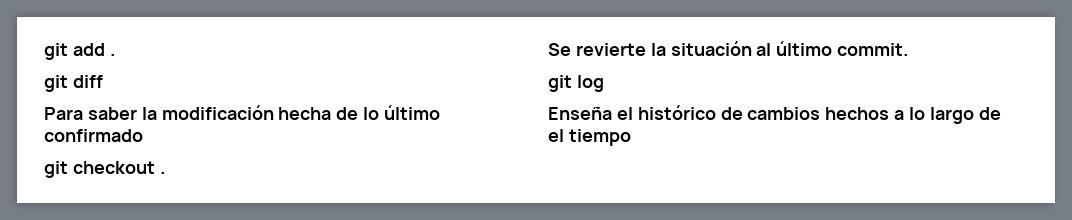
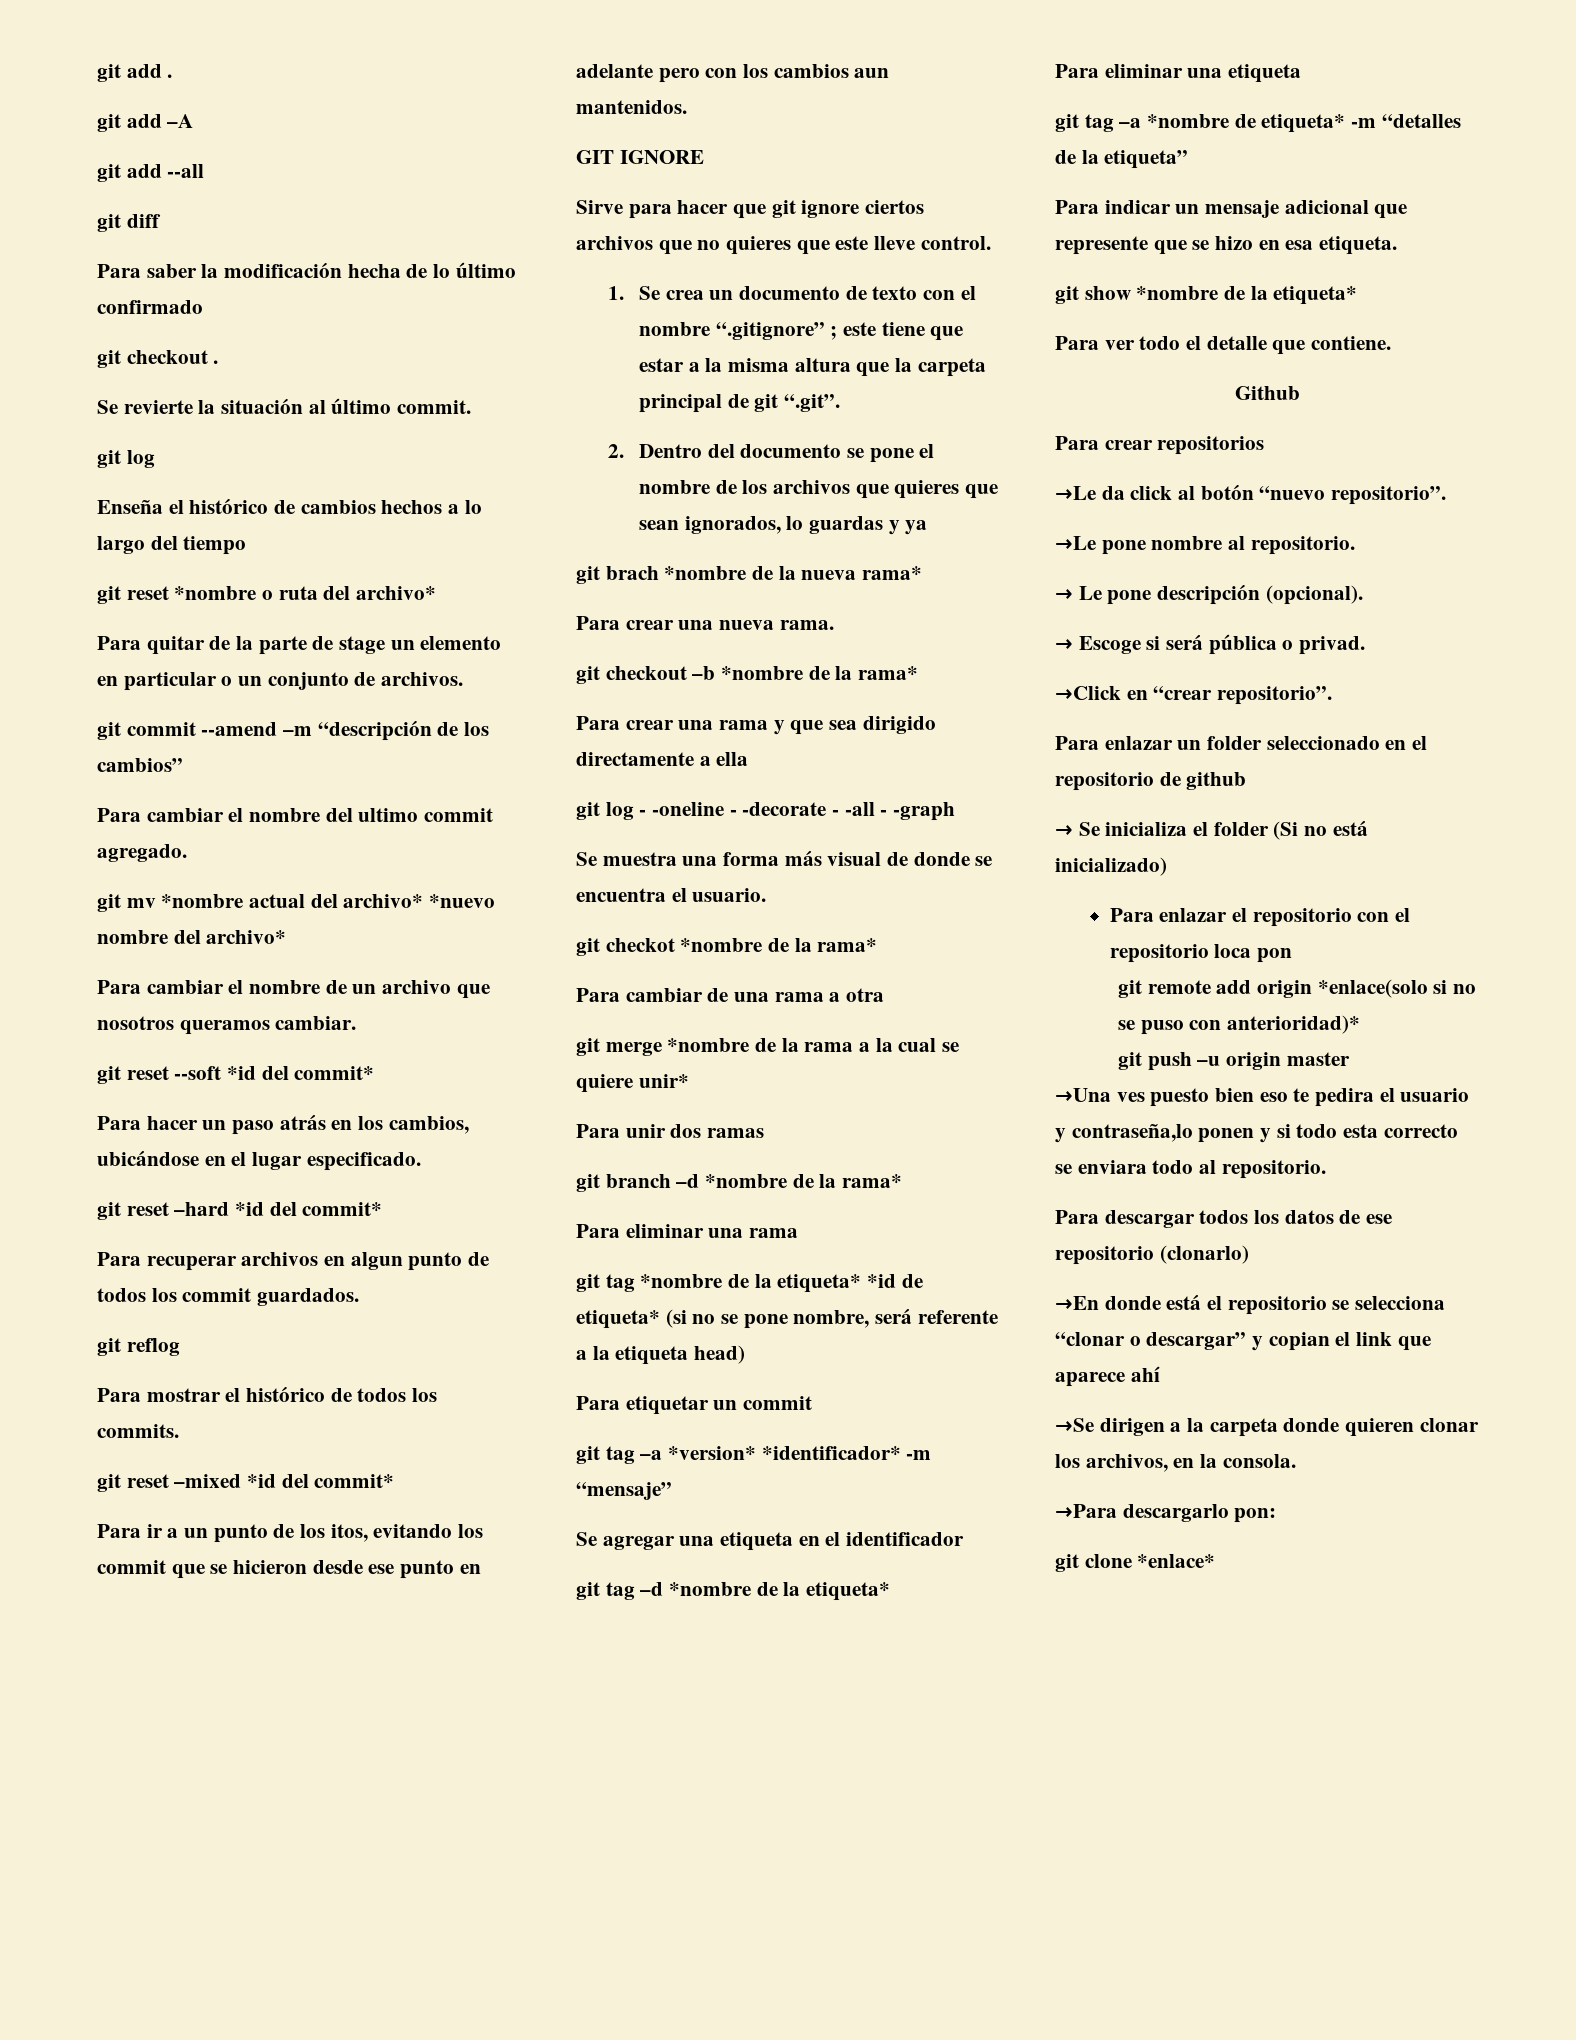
(115, 54) none -> [97,114,194,132] [97,164,205,182] // git add –A // git add --all
[978,107,1001,120] [548,129,631,146] de el tiempo -> [150,536,247,555] [97,586,437,604] [97,636,502,655] [97,672,464,691] [97,720,490,741] [97,758,183,772] [97,808,494,822] [97,844,187,862] [97,894,496,912] [97,930,287,944] [97,980,490,999] [97,1016,357,1035] [97,1066,375,1084] [97,1114,469,1135] [97,1150,421,1171] [97,1202,383,1220] [97,1252,490,1271] [97,1288,360,1306] [97,1338,180,1356] [97,1386,438,1402] [97,1424,179,1438] [97,1474,395,1492] [97,1524,484,1543] [97,1560,481,1579] [576,64,890,83] [576,100,687,114] [576,150,704,164] [576,200,925,219] [576,236,991,255] [607,286,976,300] [639,322,964,341] [639,358,986,377] [639,394,841,413] [607,444,935,463] [639,480,999,499] [639,516,928,535] [576,566,923,584] [576,616,834,630] [576,666,919,684] [576,716,936,735] [576,752,749,766] [576,802,956,821] [576,850,993,866] [576,888,767,902] [576,938,878,956] [576,988,885,1002] [576,1038,960,1056] [576,1074,689,1093] [576,1124,765,1138] [576,1174,903,1192] [576,1224,799,1238] [576,1274,923,1293] [576,1308,998,1329] [576,1345,746,1365] [576,1396,813,1415] [576,1446,932,1464] [576,1482,672,1500] [576,1532,965,1551] [576,1582,891,1601] [1055,64,1302,83] [1055,114,1461,133] [1055,150,1189,169] [1055,200,1408,219] [1055,236,1398,255] [1055,286,1358,305] [1055,336,1392,355] [1234,386,1300,400] [1055,436,1265,455] [1055,484,1447,505] [1055,536,1355,555] [1055,584,1363,605] [1055,634,1366,655] [1055,686,1333,705] [1055,736,1428,750] [1055,772,1247,791] [1055,820,1368,840] [1055,857,1167,876] [1109,908,1410,927] [1109,944,1292,963] [1118,979,1477,998] [1118,1015,1361,1035] [1118,1052,1350,1071] [1055,1088,1470,1107] [1055,1124,1458,1143] [1055,1160,1326,1179] [1055,1210,1393,1228] [1055,1245,1249,1265] [1055,1294,1446,1315] [1055,1332,1431,1351] [1055,1366,1160,1387] [1055,1418,1479,1437] [1055,1454,1296,1472] [1055,1504,1277,1523] [1055,1554,1216,1572] del tiempo // git reset *nombre o ruta del archivo* // Para quitar de la parte de stage un elemento en particular o un conjunto de archivos. // git commit --amend –m “descripción de los cambios” // Para cambiar el nombre del ultimo commit agregado. // git mv *nombre actual del archivo* *nuevo nombre del archivo* // Para cambiar el nombre de un archivo que nosotros queramos cambiar. // git reset --soft *id del commit* // Para hacer un paso atrás en los cambios, ubicándose en el lugar especificado. // git reset –hard *id del commit* // Para recuperar archivos en algun punto de todos los commit guardados. // git reflog // Para mostrar el histórico de todos los commits. // git reset –mixed *id del commit* // Para ir a un punto de los itos, evitando los commit que se hicieron desde ese punto en adelante pero con los cambios aun mantenidos. // GIT IGNORE // Sirve para hacer que git ignore ciertos archivos que no quieres que este lleve control. // 1. Se crea un documento de texto con el nombre “.gitignore” ; este tiene que estar a la misma altura que la carpeta principal de git “.git”. // 2. Dentro del documento se pone el nombre de los archivos que quieres que sean ignorados, lo guardas y ya // git brach *nombre de la nueva rama* // Para crear una nueva rama. // git checkout –b *nombre de la rama* // Para crear una rama y que sea dirigido directamente a ella // git log - -oneline - -decorate - -all - -graph // Se muestra una forma más visual de donde se encuentra el usuario. // git checkot *nombre de la rama* // Para cambiar de una rama a otra // git merge *nombre de la rama a la cual se quiere unir* // Para unir dos ramas // git branch –d *nombre de la rama* // Para eliminar una rama // git tag *nombre de la etiqueta* *id de etiqueta* (si no se pone nombre, será referente a la etiqueta head) // Para etiquetar un commit // git tag –a *version* *identificador* -m “mensaje” // Se agregar una etiqueta en el identificador // git tag –d *nombre de la etiqueta* // Para eliminar una etiqueta // git tag –a *nombre de etiqueta* -m “detalles de la etiqueta” // Para indicar un mensaje adicional que represente que se hizo en esa etiqueta. // git show *nombre de la etiqueta* // Para ver todo el detalle que contiene. // Github // Para crear repositorios // →Le da click al botón “nuevo repositorio”. // →Le pone nombre al repositorio. // → Le pone descripción (opcional). // → Escoge si será pública o privad. // →Click en “crear repositorio”. // Para enlazar un folder seleccionado en el repositorio de github // → Se inicializa el folder (Si no está inicializado) // Para enlazar el repositorio con el repositorio loca pon // git remote add origin *enlace(solo si no se puso con anterioridad)* // git push –u origin master // →Una ves puesto bien eso te pedira el usuario y contraseña,lo ponen y si todo esta correcto se enviara todo al repositorio. // Para descargar todos los datos de ese repositorio (clonarlo) // →En donde está el repositorio se selecciona “clonar o descargar” y copian el link que aparece ahí // →Se dirigen a la carpeta donde quieren clonar los archivos, en la consola. // →Para descargarlo pon: // git clone *enlace*

